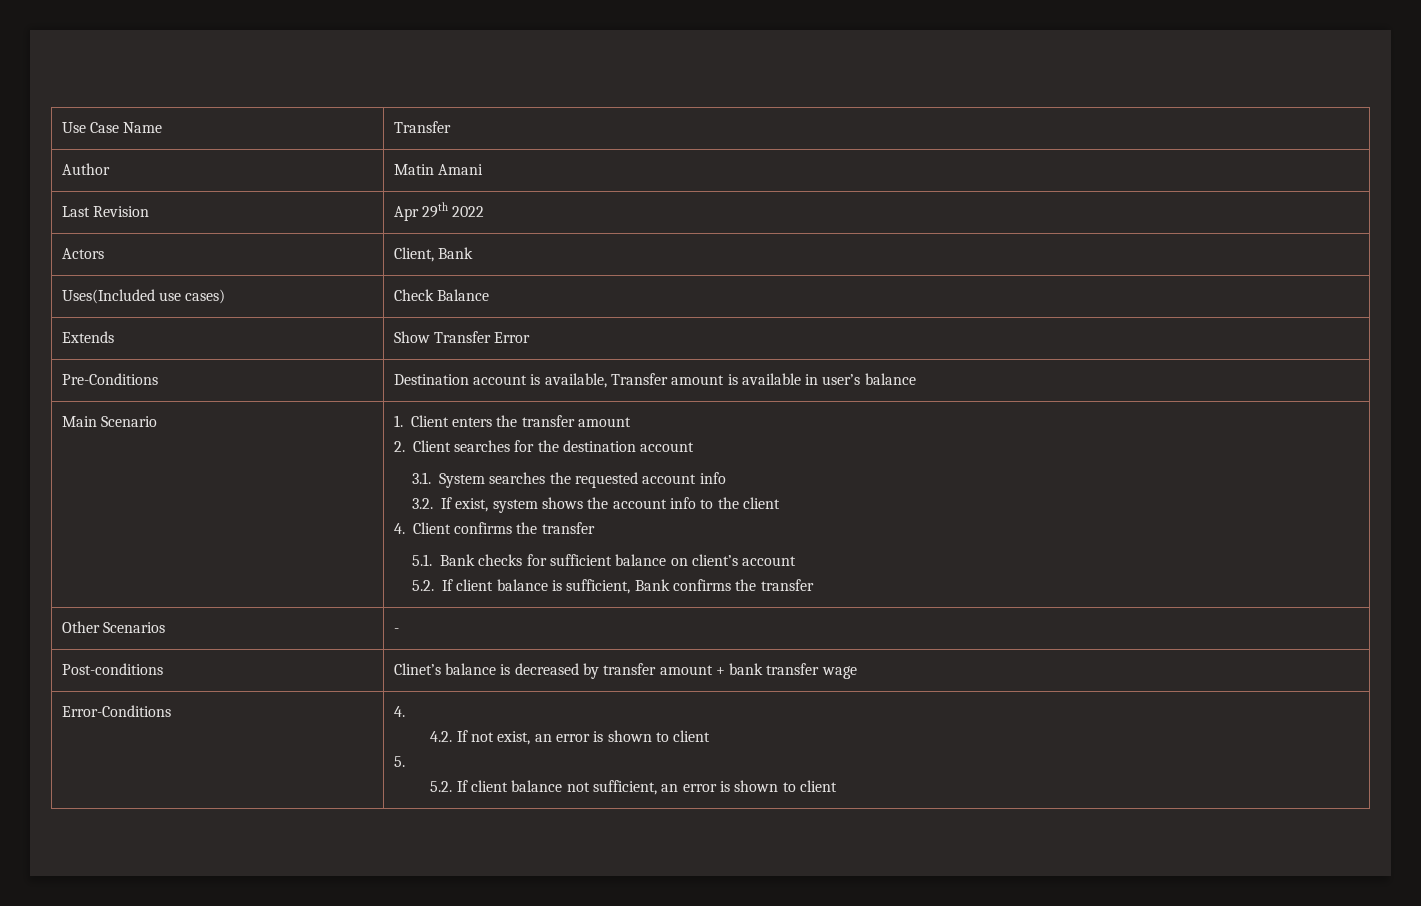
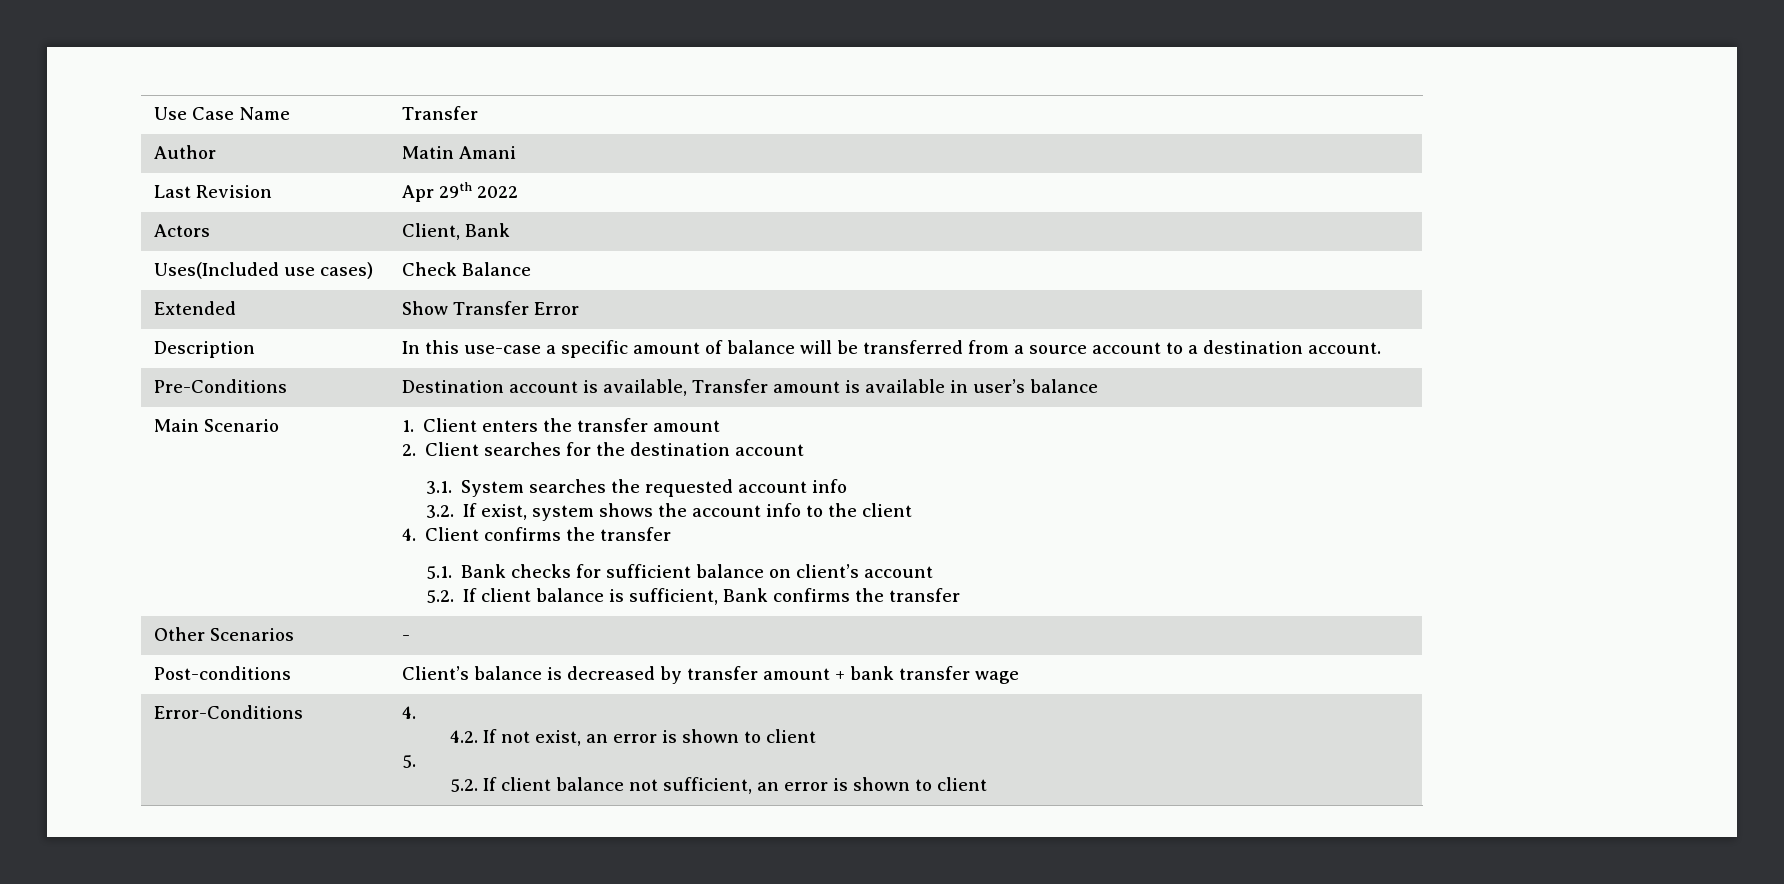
[61,331,114,343] Extends -> [153,301,236,315] Extended
(531, 337) none -> [153,341,255,358] [401,340,1381,358] // Description | In this use-case a specific amount of balance will be transferred from a source account to a destination account.
[393,663,441,675] Clinet’s -> [401,666,469,680] Client’s

